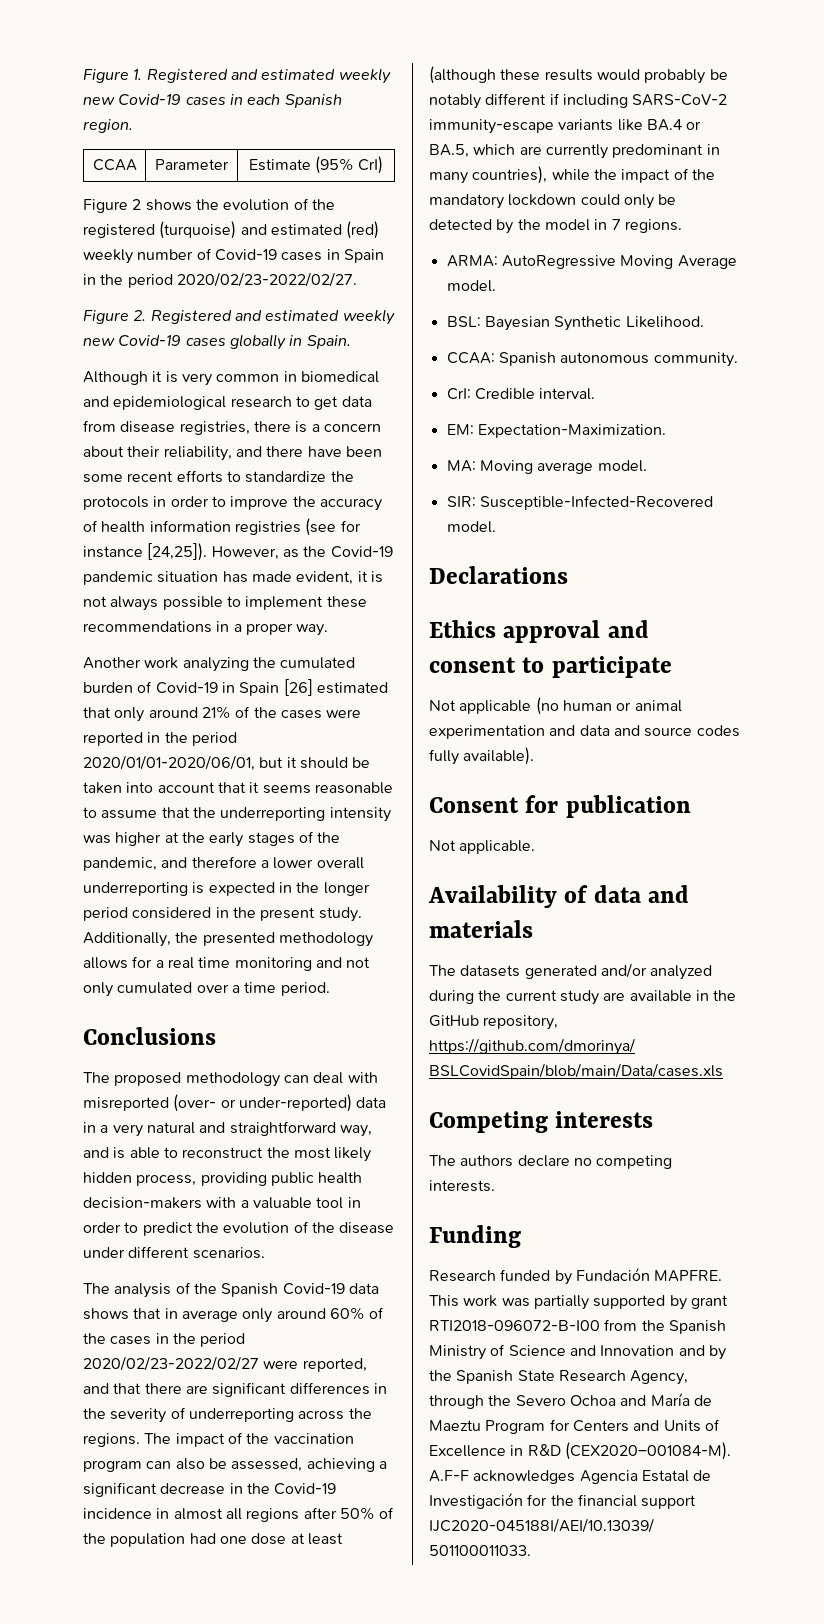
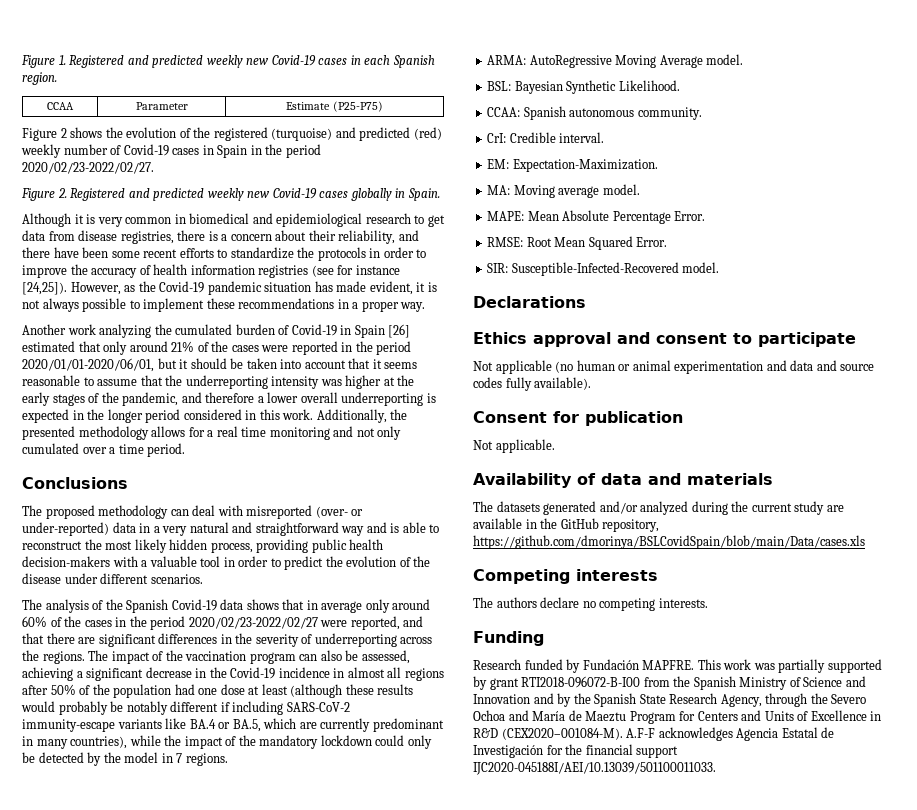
[261,69,336,80] estimated -> [152,55,204,68] predicted
[315,156,384,174] (95% CrI) -> [332,101,383,112] (P25-P75)
[270,224,342,236] estimated -> [359,127,411,141] predicted
[265,310,340,321] estimated -> [153,188,205,201] predicted
[232,907,362,922] the present study. -> [259,409,314,420] this work.
[339,1125,372,1137] way, -> [341,526,365,536] way
(647, 466) none -> [487,210,706,224] [487,236,668,250] // MAPE: Mean Absolute Percentage Error. // RMSE: Root Mean Squared Error.

